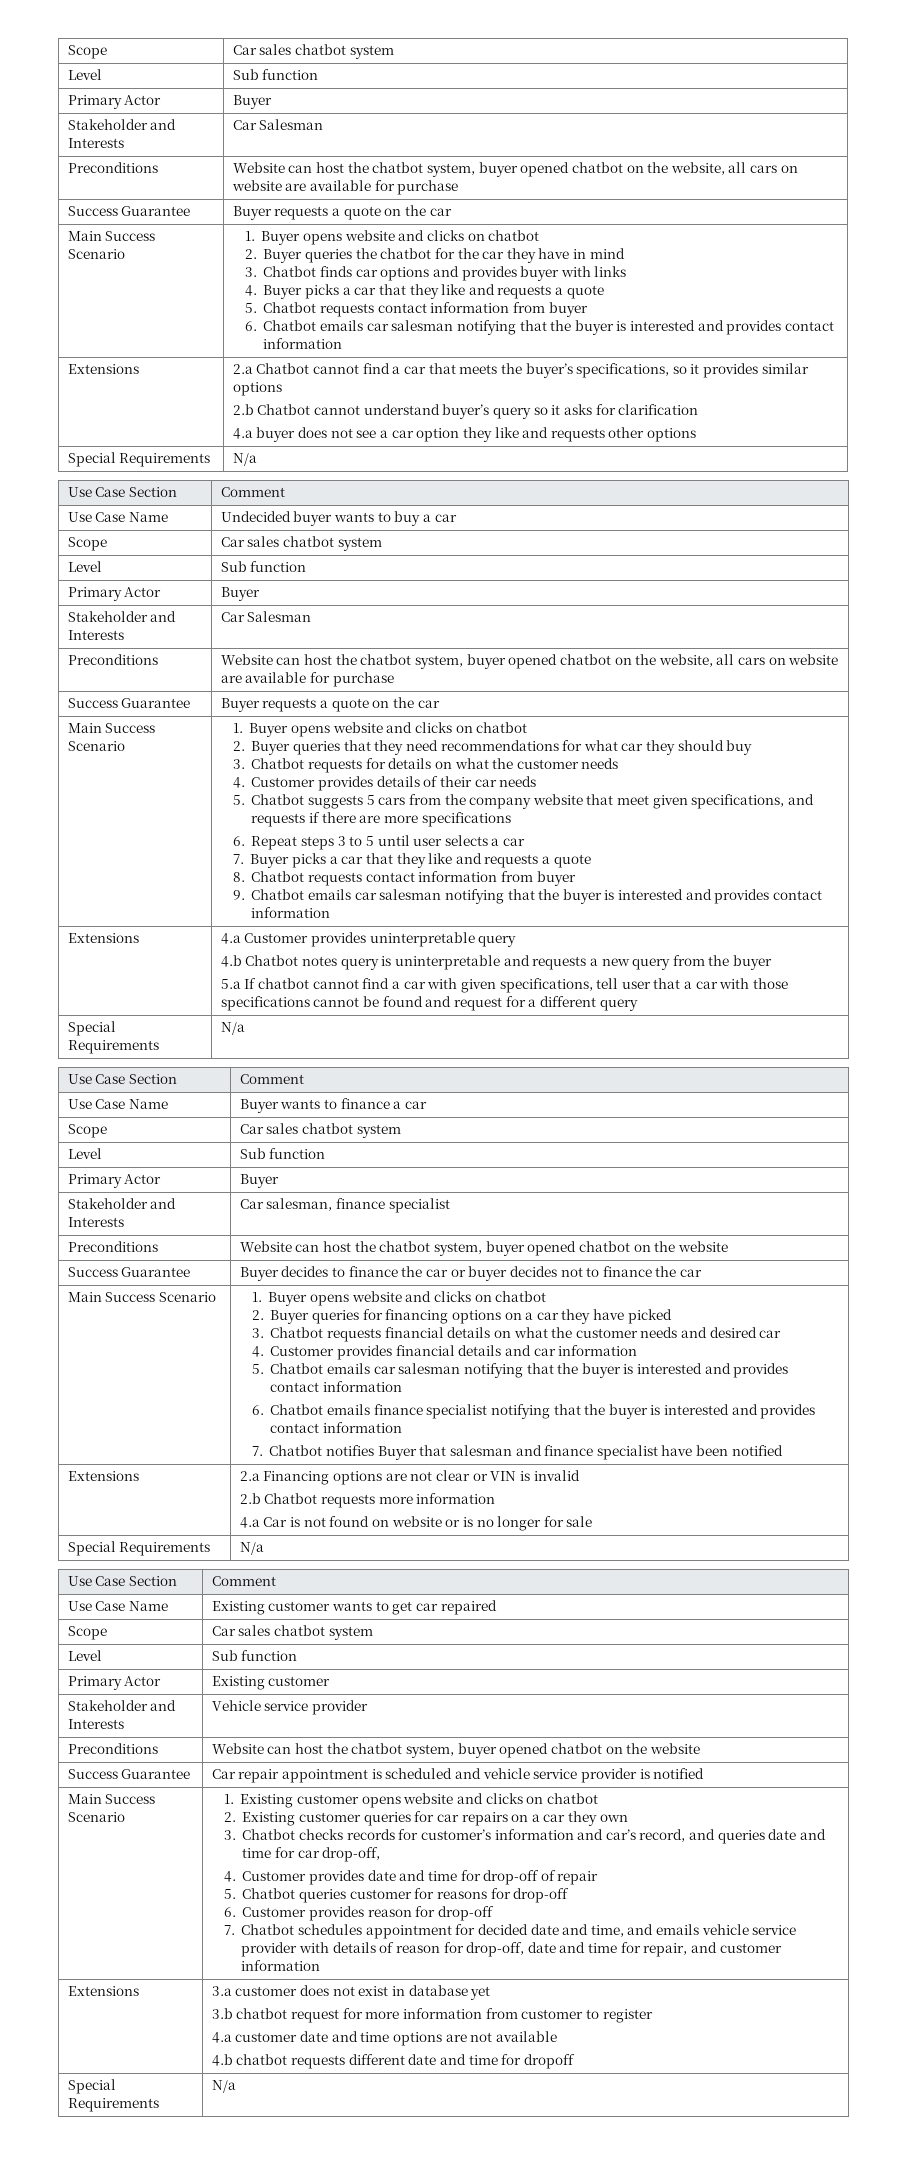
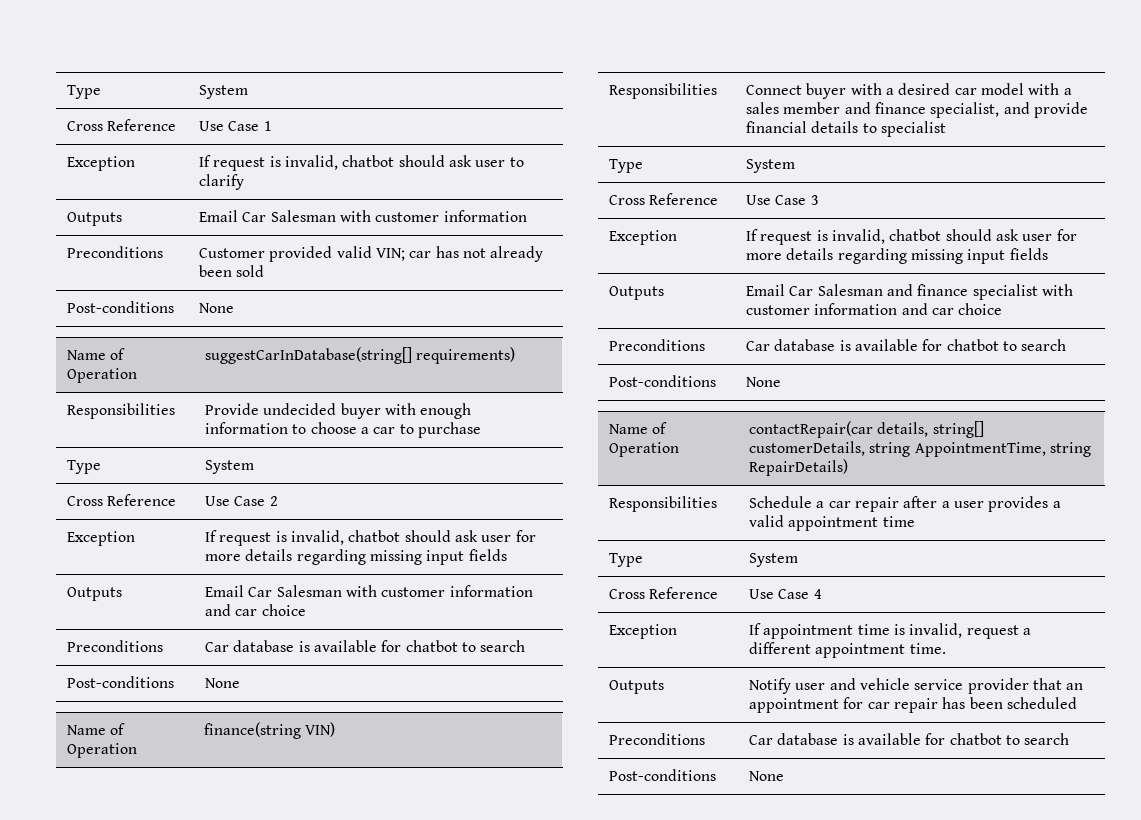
[67,45,107,59] [232,44,394,59] [67,69,102,80] [232,69,319,80] [67,95,162,109] [232,95,272,109] [67,119,177,130] [67,138,124,148] [232,119,324,130] [67,162,158,173] [232,162,798,177] [231,180,459,195] [67,206,191,216] [232,205,452,220] [67,231,156,241] [67,249,125,259] [244,230,540,245] [244,248,625,263] [244,266,627,281] [244,284,604,299] [244,302,588,317] [244,320,835,335] [263,338,343,349] [67,364,139,374] [232,363,809,378] [232,382,282,396] [232,404,699,419] [232,427,697,442] [67,452,211,467] [232,453,257,466] [67,487,177,497] [220,487,285,497] [67,512,168,522] [220,511,457,526] [67,537,107,551] [220,536,382,551] [67,561,102,572] [220,561,307,572] [67,587,162,601] [220,587,260,601] [67,611,177,622] [67,630,124,640] [220,611,312,622] [67,654,158,665] [220,654,839,669] [220,672,394,687] [67,698,191,708] [220,697,440,712] [67,723,156,733] [67,741,125,751] [232,722,528,737] [232,740,753,755] [232,758,619,773] [232,776,537,791] [232,794,815,809] [251,812,511,827] [232,835,526,850] [232,853,591,868] [232,871,576,886] [232,889,823,904] [251,907,331,918] [67,933,139,943] [220,932,517,947] [220,955,773,970] [220,978,789,993] [220,996,638,1011] [67,1021,116,1036] [67,1040,159,1054] [220,1022,245,1035] [67,1074,177,1084] [239,1074,304,1084] [67,1099,168,1109] [239,1098,427,1113] [67,1124,107,1138] [239,1123,401,1138] [67,1148,102,1159] [239,1148,326,1159] [67,1174,162,1188] [239,1174,279,1188] [67,1198,177,1209] [67,1217,124,1227] [239,1198,450,1213] [67,1241,158,1252] [239,1241,728,1256] [67,1267,191,1277] [239,1266,703,1281] [67,1292,216,1302] [251,1291,547,1306] [251,1309,672,1324] [251,1327,782,1342] [251,1345,638,1360] [251,1363,789,1378] [270,1381,402,1392] [251,1404,816,1419] [270,1422,402,1433] [251,1445,783,1460] [67,1471,139,1481] [239,1470,580,1485] [239,1493,496,1508] [239,1516,593,1531] [67,1541,211,1556] [239,1542,264,1555] [67,1576,177,1586] [211,1576,276,1586] [67,1601,168,1611] [211,1600,497,1615] [67,1626,107,1640] [211,1625,373,1640] [67,1650,102,1661] [211,1650,298,1661] [67,1676,162,1690] [211,1676,331,1690] [67,1700,177,1711] [67,1719,124,1729] [211,1700,368,1715] [67,1743,158,1754] [211,1743,700,1758] [67,1769,191,1779] [211,1768,705,1783] [67,1794,156,1804] [67,1812,125,1822] [223,1793,598,1808] [223,1811,628,1826] [223,1829,827,1844] [242,1847,381,1862] [223,1870,599,1885] [223,1888,570,1903] [223,1906,494,1921] [223,1924,797,1939] [241,1942,782,1957] [241,1960,321,1971] [67,1986,139,1996] [211,1985,491,2000] [211,2008,653,2023] [211,2031,557,2046] [211,2054,575,2069] [67,2079,116,2094] [67,2098,159,2112] [211,2080,236,2093] Scope | Car sales chatbot system // Level | Sub function // Primary Actor | Buyer // Stakeholder and Interests | Car Salesman // Preconditions | Website can host the chatbot system, buyer opened chatbot on the website, all cars on website are available for purchase // Success Guarantee | Buyer requests a quote on the car // Main Success Scenario | 1. Buyer opens website and clicks on chatbot // 2. Buyer queries the chatbot for the car they have in mind // 3. Chatbot finds car options and provides buyer with links // 4. Buyer picks a car that they like and requests a quote // 5. Chatbot requests contact information from buyer // 6. Chatbot emails car salesman notifying that the buyer is interested and provides contact information // Extensions | 2.a Chatbot cannot find a car that meets the buyer’s specifications, so it provides similar options // 2.b Chatbot cannot understand buyer’s query so it asks for clarification // 4.a buyer does not see a car option they like and requests other options // Special Requirements | N/a // Use Case Section | Comment // Use Case Name | Undecided buyer wants to buy a car // Scope | Car sales chatbot system // Level | Sub function // Primary Actor | Buyer // Stakeholder and Interests | Car Salesman // Preconditions | Website can host the chatbot system, buyer opened chatbot on the website, all cars on website are available for purchase // Success Guarantee | Buyer requests a quote on the car // Main Success Scenario | 1. Buyer opens website and clicks on chatbot // 2. Buyer queries that they need recommendations for what car they should buy // 3. Chatbot requests for details on what the customer needs // 4. Customer provides details of their car needs // 5. Chatbot suggests 5 cars from the company website that meet given specifications, and requests if there are more specifications // 6. Repeat steps 3 to 5 until user selects a car // 7. Buyer picks a car that they like and requests a quote // 8. Chatbot requests contact information from buyer // 9. Chatbot emails car salesman notifying that the buyer is interested and provides contact information // Extensions | 4.a Customer provides uninterpretable query // 4.b Chatbot notes query is uninterpretable and requests a new query from the buyer // 5.a If chatbot cannot find a car with given specifications, tell user that a car with those specifications cannot be found and request for a different query // Special Requirements | N/a // Use Case Section | Comment // Use Case Name | Buyer wants to finance a car // Scope | Car sales chatbot system // Level | Sub function // Primary Actor | Buyer // Stakeholder and Interests | Car salesman, finance specialist // Preconditions | Website can host the chatbot system, buyer opened chatbot on the website // Success Guarantee | Buyer decides to finance the car or buyer decides not to finance the car // Main Success Scenario | 1. Buyer opens website and clicks on chatbot // 2. Buyer queries for financing options on a car they have picked // 3. Chatbot requests financial details on what the customer needs and desired car // 4. Customer provides financial details and car information // 5. Chatbot emails car salesman notifying that the buyer is interested and provides contact information // 6. Chatbot emails finance specialist notifying that the buyer is interested and provides contact information // 7. Chatbot notifies Buyer that salesman and finance specialist have been notified // Extensions | 2.a Financing options are not clear or VIN is invalid // 2.b Chatbot requests more information // 4.a Car is not found on website or is no longer for sale // Special Requirements | N/a // Use Case Section | Comment // Use Case Name | Existing customer wants to get car repaired // Scope | Car sales chatbot system // Level | Sub function // Primary Actor | Existing customer // Stakeholder and Interests | Vehicle service provider // Preconditions | Website can host the chatbot system, buyer opened chatbot on the website // Success Guarantee | Car repair appointment is scheduled and vehicle service provider is notified // Main Success Scenario | 1. Existing customer opens website and clicks on chatbot // 2. Existing customer queries for car repairs on a car they own // 3. Chatbot checks records for customer’s information and car’s record, and queries date and time for car drop-off, // 4. Customer provides date and time for drop-off of repair // 5. Chatbot queries customer for reasons for drop-off // 6. Customer provides reason for drop-off // 7. Chatbot schedules appointment for decided date and time, and emails vehicle service provider with details of reason for drop-off, date and time for repair, and customer information // Extensions | 3.a customer does not exist in database yet // 3.b chatbot request for more information from customer to register // 4.a customer date and time options are not available // 4.b chatbot requests different date and time for dropoff // Special Requirements | N/a -> [67,85,102,99] [199,85,249,99] [67,119,177,131] [199,121,272,131] [67,156,136,171] [199,155,524,171] [199,174,245,190] [67,212,123,226] [199,210,527,222] [67,246,164,258] [199,246,544,262] [199,265,265,277] [67,301,175,313] [199,303,235,313] [67,348,126,360] [67,368,138,383] [205,347,516,364] [67,403,176,419] [205,403,472,419] [205,422,481,438] [67,460,102,474] [205,460,255,474] [67,494,177,506] [205,496,278,506] [67,531,136,546] [205,530,536,546] [205,549,507,565] [67,587,123,601] [205,585,533,597] [205,604,306,616] [67,640,164,652] [205,640,526,652] [67,676,175,688] [205,678,241,688] [67,723,126,735] [67,743,138,758] [204,722,336,739] [609,83,718,99] [746,83,1072,99] [746,102,1088,118] [746,121,947,137] [609,159,644,173] [746,159,796,173] [609,193,719,205] [746,195,819,205] [609,230,678,245] [746,229,1077,245] [746,248,1048,264] [609,286,665,300] [746,284,1073,300] [746,303,1003,315] [609,339,706,351] [746,339,1067,351] [609,375,717,387] [746,377,782,387] [609,422,668,434] [609,442,680,457] [749,421,984,438] [749,441,1092,457] [749,459,849,476] [609,496,718,512] [749,496,1061,512] [749,515,915,531] [609,553,644,567] [749,553,799,567] [609,587,719,599] [749,589,822,599] [609,624,678,639] [749,623,1031,639] [749,642,946,658] [609,680,665,694] [749,678,1084,694] [749,697,1077,713] [609,733,706,745] [749,733,1070,745] [609,769,717,781] [749,771,785,781] Type | System // Cross Reference | Use Case 1 // Exception | If request is invalid, chatbot should ask user to clarify // Outputs | Email Car Salesman with customer information // Preconditions | Customer provided valid VIN; car has not already been sold // Post-conditions | None // Name of Operation | suggestCarInDatabase(string[] requirements) // Responsibilities | Provide undecided buyer with enough information to choose a car to purchase // Type | System // Cross Reference | Use Case 2 // Exception | If request is invalid, chatbot should ask user for more details regarding missing input fields // Outputs | Email Car Salesman with customer information and car choice // Preconditions | Car database is available for chatbot to search // Post-conditions | None // Name of Operation | finance(string VIN) // Responsibilities | Connect buyer with a desired car model with a sales member and finance specialist, and provide financial details to specialist // Type | System // Cross Reference | Use Case 3 // Exception | If request is invalid, chatbot should ask user for more details regarding missing input fields // Outputs | Email Car Salesman and finance specialist with customer information and car choice // Preconditions | Car database is available for chatbot to search // Post-conditions | None // Name of Operation | contactRepair(car details, string[] customerDetails, string AppointmentTime, string RepairDetails) // Responsibilities | Schedule a car repair after a user provides a valid appointment time // Type | System // Cross Reference | Use Case 4 // Exception | If appointment time is invalid, request a different appointment time. // Outputs | Notify user and vehicle service provider that an appointment for car repair has been scheduled // Preconditions | Car database is available for chatbot to search // Post-conditions | None

